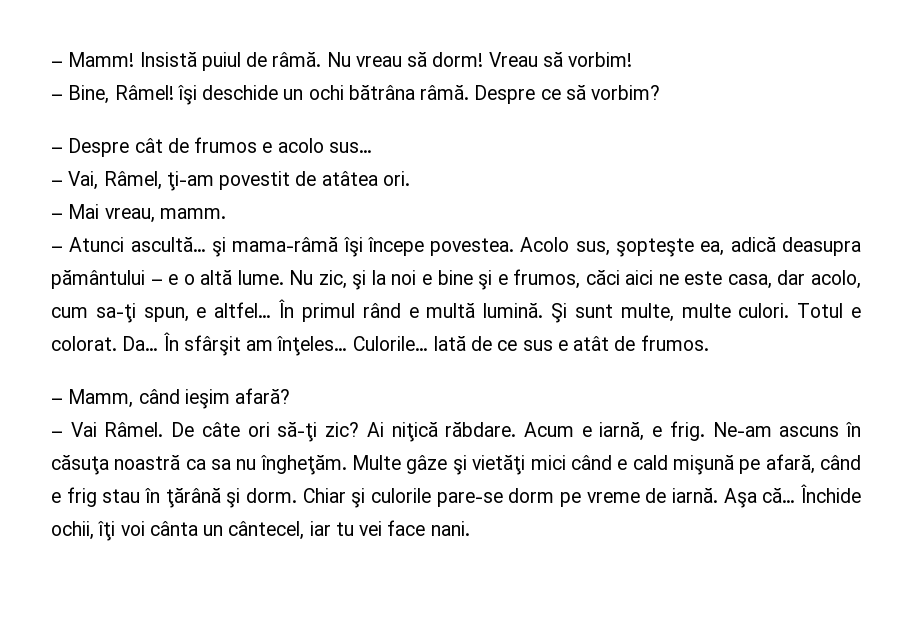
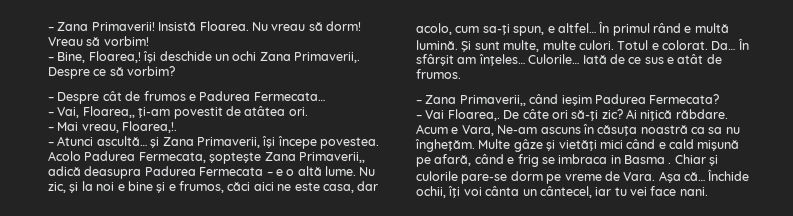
[51,52,322,71] – Mamm! Insistă puiul de râmă. -> [48,21,249,31] – Zana Primaverii! Insistă Floarea.
[114,85,174,100] Râmel! -> [88,51,141,63] Floarea,!
[348,85,470,100] bătrâna râmă. -> [259,52,360,63] Zana Primaverii,.
[277,138,372,153] acolo sus… -> [199,91,325,101] Padurea Fermecata…
[103,171,162,190] Râmel, -> [82,106,135,118] Floarea,,
[159,208,226,219] mamm. -> [122,121,178,133] Floarea,!.
[232,237,339,252] mama-râmă -> [162,137,260,148] Zana Primaverii,
[575,237,861,257] [51,270,145,289] sus, şopteşte ea, adică deasupra pământului -> [84,151,365,164] [48,166,264,179] Padurea Fermecata, şopteşte Zana Primaverii,, adică deasupra Padurea Fermecata
[68,388,291,409] Mamm, când ieşim afară? -> [425,94,720,106] Zana Primaverii,, când ieşim Padurea Fermecata?
[104,422,164,437] Râmel. -> [447,109,500,121] Floarea,.
[599,421,705,441] iarnă, e frig. -> [461,125,494,136] Vara,
[102,488,297,508] stau în ţărână şi dorm. -> [541,154,672,164] se imbraca in Basma .
[671,488,718,503] iarnă. -> [623,172,656,181] Vara.

